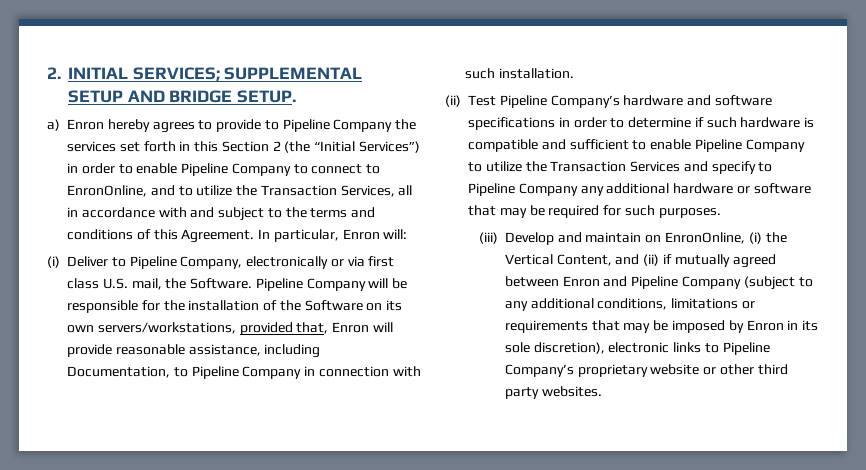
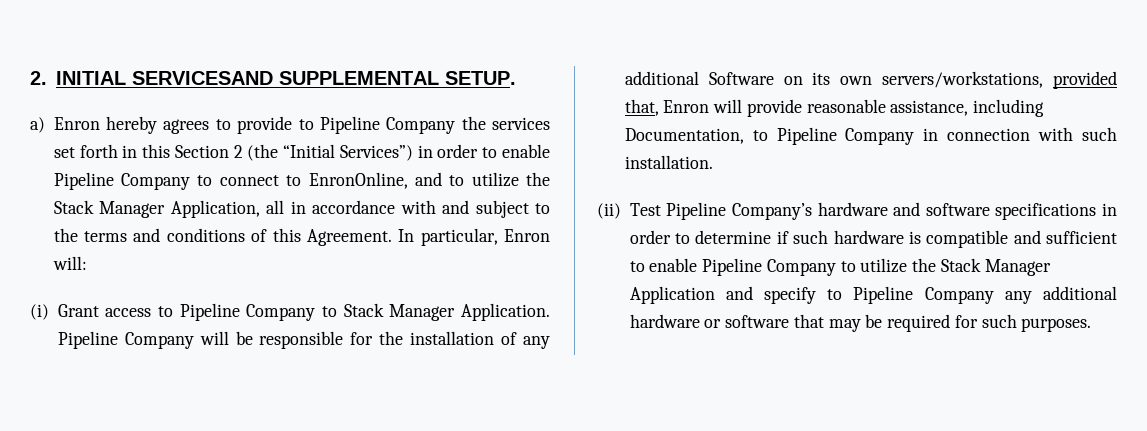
[132,67,363,81] [68,90,233,103] SERVICES; SUPPLEMENTAL SETUP AND BRIDGE -> [131,71,439,85] SERVICESAND SUPPLEMENTAL
[260,185,395,197] Transaction Services, -> [53,200,260,218] Stack Manager Application,
[67,256,395,269] [67,278,253,290] Deliver to Pipeline Company, electronically or via first class U.S. mail, the Software. -> [57,303,550,321] Grant access to Pipeline Company to Stack Manager Application.
[279,300,301,311] the -> [523,336,550,349] [624,71,699,85] any additional
[550,161,681,172] Transaction Services -> [940,258,1051,276] [629,286,715,304] Stack Manager Application
[478,232,787,245] [504,254,776,268] [504,276,813,290] [504,298,756,311] [504,320,819,333] [504,342,770,355] [504,364,788,377] [504,386,602,399] // (iii) Develop and maintain on EnronOnline, (i) the Vertical Content, and (ii) if mutually agreed between Enron and Pipeline Company (subject to any additional conditions, limitations or requirements that may be imposed by Enron in its sole discretion), electronic links to Pipeline Company’s proprietary website or other third party websites. -> (1092, 325) none

